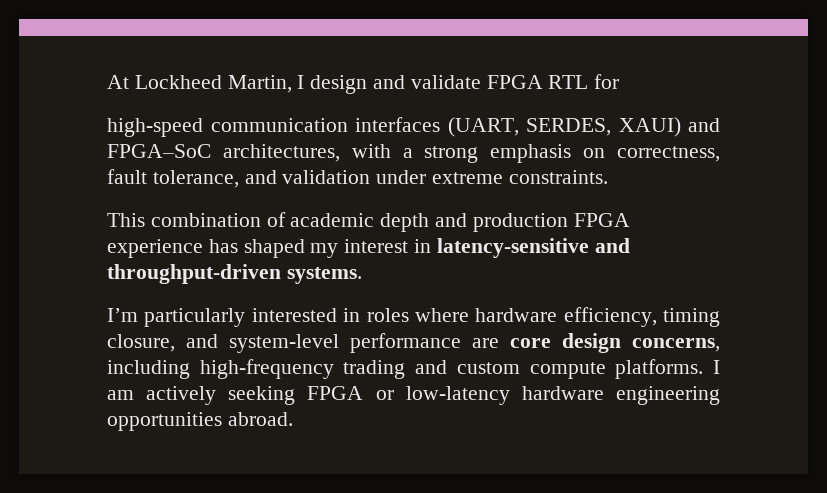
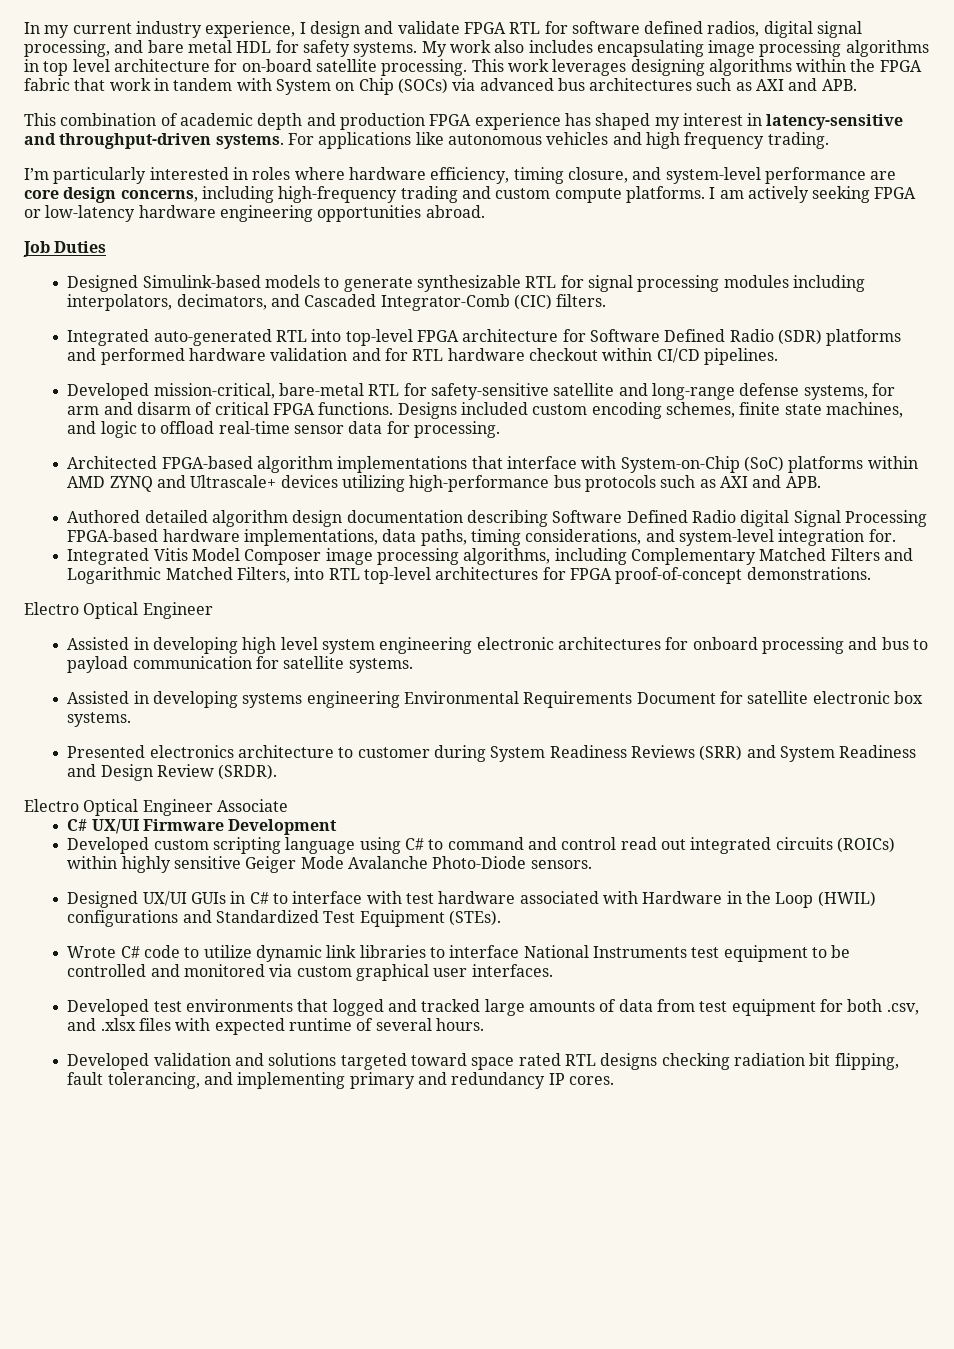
[107,75,292,93] At Lockheed Martin, -> [24,21,296,38] In my current industry experience,
[107,117,720,137] [107,144,720,163] [107,169,608,188] // high-speed communication interfaces (UART, SERDES, XAUI) and FPGA–SoC architectures, with a strong emphasis on correctness, fault tolerance, and validation under extreme constraints. -> [571,21,863,38] [24,40,929,57] [24,59,922,76] [24,78,857,95] software defined radios, digital signal processing, and bare metal HDL for safety systems. My work also includes encapsulating image processing algorithms in top level architecture for on-board satellite processing. This work leverages designing algorithms within the FPGA fabric that work in tandem with System on Chip (SOCs) via advanced bus architectures such as AXI and APB.
(362, 275) none -> [287,132,829,149] For applications like autonomous vehicles and high frequency trading.
(293, 419) none -> [23,241,107,257] [67,275,865,292] [67,294,607,311] [67,329,902,346] [67,348,778,365] [67,383,895,400] [67,402,903,419] [67,421,501,438] [67,456,918,473] [67,475,821,492] [67,510,927,527] [67,529,896,546] [67,548,913,565] [67,567,871,584] [24,602,213,619] [67,637,928,654] [67,656,413,673] [67,691,923,708] [67,712,132,727] [67,745,917,762] [67,764,278,781] [24,799,288,816] [67,819,338,835] [67,837,895,854] [67,856,592,873] [67,891,876,908] [67,910,502,927] [67,945,851,962] [67,964,553,981] [67,999,919,1016] [67,1018,485,1035] [67,1053,899,1070] [67,1072,615,1089] // Job Duties // Designed Simulink-based models to generate synthesizable RTL for signal processing modules including interpolators, decimators, and Cascaded Integrator-Comb (CIC) filters. // Integrated auto-generated RTL into top-level FPGA architecture for Software Defined Radio (SDR) platforms and performed hardware validation and for RTL hardware checkout within CI/CD pipelines. // Developed mission-critical, bare-metal RTL for safety-sensitive satellite and long-range defense systems, for arm and disarm of critical FPGA functions. Designs included custom encoding schemes, finite state machines, and logic to offload real-time sensor data for processing. // Architected FPGA-based algorithm implementations that interface with System-on-Chip (SoC) platforms within AMD ZYNQ and Ultrascale+ devices utilizing high-performance bus protocols such as AXI and APB. // Authored detailed algorithm design documentation describing Software Defined Radio digital Signal Processing FPGA-based hardware implementations, data paths, timing considerations, and system-level integration for. // Integrated Vitis Model Composer image processing algorithms, including Complementary Matched Filters and Logarithmic Matched Filters, into RTL top-level architectures for FPGA proof-of-concept demonstrations. // Electro Optical Engineer // Assisted in developing high level system engineering electronic architectures for onboard processing and bus to payload communication for satellite systems. // Assisted in developing systems engineering Environmental Requirements Document for satellite electronic box systems. // Presented electronics architecture to customer during System Readiness Reviews (SRR) and System Readiness and Design Review (SRDR). // Electro Optical Engineer Associate // C# UX/UI Firmware Development // Developed custom scripting language using C# to command and control read out integrated circuits (ROICs) within highly sensitive Geiger Mode Avalanche Photo-Diode sensors. // Designed UX/UI GUIs in C# to interface with test hardware associated with Hardware in the Loop (HWIL) configurations and Standardized Test Equipment (STEs). // Wrote C# code to utilize dynamic link libraries to interface National Instruments test equipment to be controlled and monitored via custom graphical user interfaces. // Developed test environments that logged and tracked large amounts of data from test equipment for both .csv, and .xlsx files with expected runtime of several hours. // Developed validation and solutions targeted toward space rated RTL designs checking radiation bit flipping, fault tolerancing, and implementing primary and redundancy IP cores.

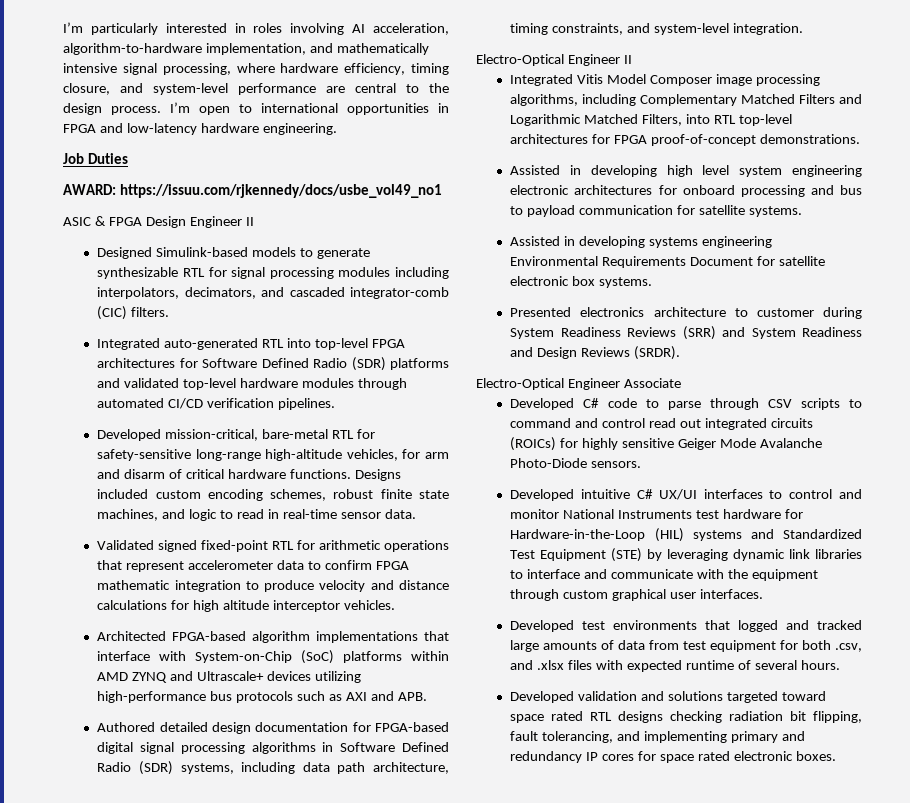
[24,21,863,38] [24,40,929,57] [24,59,922,76] [24,78,857,95] [24,113,904,130] [24,132,829,149] In my current industry experience, I design and validate FPGA RTL for software defined radios, digital signal processing, and bare metal HDL for safety systems. My work also includes encapsulating image processing algorithms in top level architecture for on-board satellite processing. This work leverages designing algorithms within the FPGA fabric that work in tandem with System on Chip (SOCs) via advanced bus architectures such as AXI and APB. // This combination of academic depth and production FPGA experience has shaped my interest in latency-sensitive and throughput-driven systems. For applications like autonomous vehicles and high frequency trading. // -> (63, 27) none
(291, 173) none -> [290,23,449,35] [63,43,429,55] [63,63,231,75] involving AI acceleration, algorithm-to-hardware implementation, and mathematically intensive signal processing,
[24,186,917,203] [24,205,485,222] [23,241,107,257] core design concerns, including high-frequency trading and custom compute platforms. I am actively seeking FPGA or low-latency hardware engineering opportunities abroad. // Job Duties -> [355,83,449,93] [63,102,449,115] [63,123,337,135] [63,153,128,164] [63,184,442,198] [63,216,254,228] central to the design process. I’m open to international opportunities in FPGA and low-latency hardware engineering. // Job Duties // AWARD: https://issuu.com/rjkennedy/docs/usbe_vol49_no1 // ASIC & FPGA Design Engineer II
[304,294,510,311] Cascaded Integrator-Comb -> [289,287,449,299] cascaded integrator-comb
[462,329,559,342] architecture -> [97,358,176,368] architectures
[100,348,700,365] performed hardware validation and for RTL hardware checkout within CI/CD -> [124,378,407,390] [97,398,275,409] validated top-level hardware modules through automated CI/CD verification
[553,383,868,400] satellite and long-range defense systems, -> [195,449,398,461] long-range high-altitude vehicles,
[273,403,316,415] FPGA -> [227,469,286,479] hardware
(735, 410) none -> [333,489,374,499] robust
[160,421,501,438] offload real-time sensor data for processing. -> [236,509,416,519] [97,540,449,552] [97,560,409,572] [97,580,449,592] [97,600,395,612] read in real-time sensor data. // Validated signed fixed-point RTL for arithmetic operations that represent accelerometer data to confirm FPGA mathematic integration to produce velocity and distance calculations for high altitude interceptor vehicles.
[212,510,289,527] algorithm -> (208, 727) none
[467,510,927,527] [67,529,896,546] describing Software Defined Radio digital Signal Processing FPGA-based hardware implementations, data paths, timing considerations, and system-level integration for. -> [352,722,449,732] [97,742,449,754] [97,761,449,775] [510,23,803,35] [476,54,632,66] for FPGA-based digital signal processing algorithms in Software Defined Radio (SDR) systems, including data path architecture, timing constraints, and system-level integration. // Electro-Optical Engineer II
[24,602,213,619] // Electro Optical Engineer -> (860, 139) none
[157,764,215,777] Review -> [581,347,631,357] Reviews
[24,799,139,816] Electro Optical -> [476,378,564,390] Electro-Optical
[67,819,338,835] [67,837,425,854] C# UX/UI Firmware Development // Developed custom scripting language using C# -> [510,398,840,410] Developed C# code to parse through CSV scripts
[67,856,118,869] within -> [560,438,579,448] for
[67,891,876,908] [67,910,502,927] [67,945,252,958] Designed UX/UI GUIs in C# to interface with test hardware associated with Hardware in the Loop (HWIL) configurations and Standardized Test Equipment (STEs). // Wrote C# code to utilize -> [510,489,862,501] [510,509,803,519] [510,528,862,542] [510,548,729,562] Developed intuitive C# UX/UI interfaces to control and monitor National Instruments test hardware for Hardware-in-the-Loop (HIL) systems and Standardized Test Equipment (STE) by leveraging
[523,945,851,962] [67,964,293,977] National Instruments test equipment to be controlled and monitored via -> [584,569,818,581] [510,589,560,601] and communicate with the equipment through
[569,1076,615,1085] cores. -> [602,751,836,763] cores for space rated electronic boxes.

